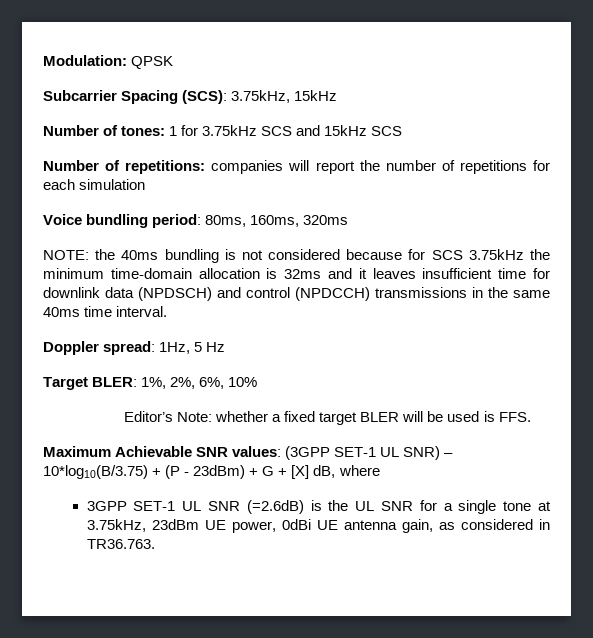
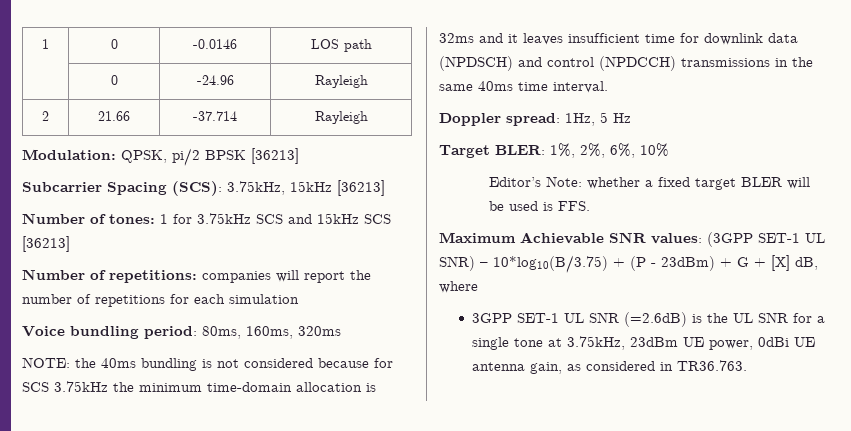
[43,55,174,69] Modulation: QPSK -> [42,39,49,49] [110,39,118,49] [193,39,237,49] [310,39,372,52] [110,75,118,85] [196,75,234,85] [314,75,368,88] [42,111,49,121] [98,111,130,121] [193,111,237,121] [314,111,368,124] [22,148,299,166] 1 | 0 | -0.0146 | LOS path // | 0 | -24.96 | Rayleigh // 2 | 21.66 | -37.714 | Rayleigh // Modulation: QPSK, pi/2 BPSK [36213]
(338, 95) none -> [337,180,385,196] [36213]
(403, 131) none -> [22,236,70,252] [36213]

